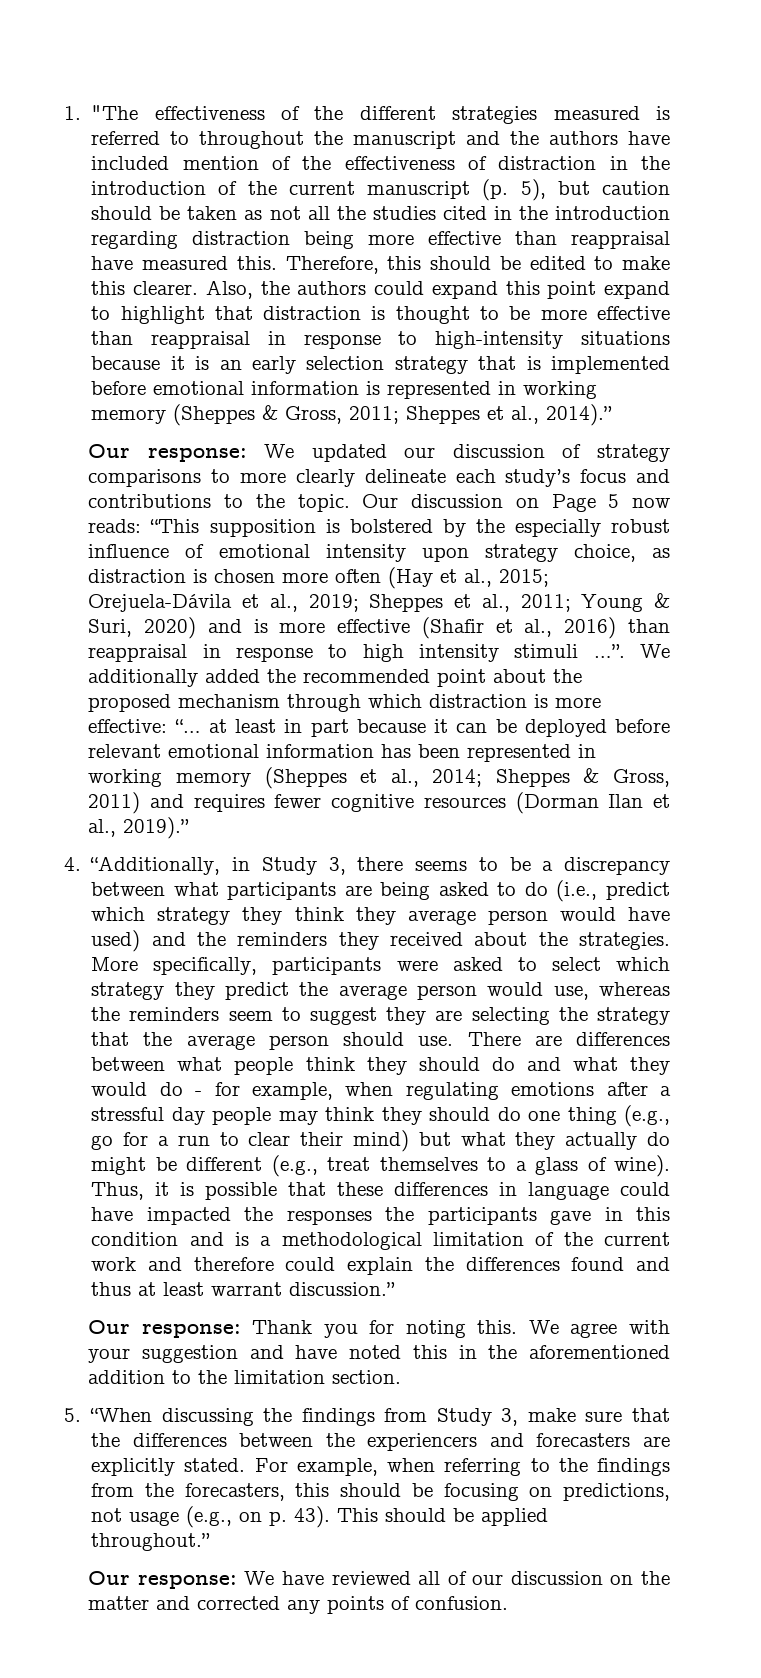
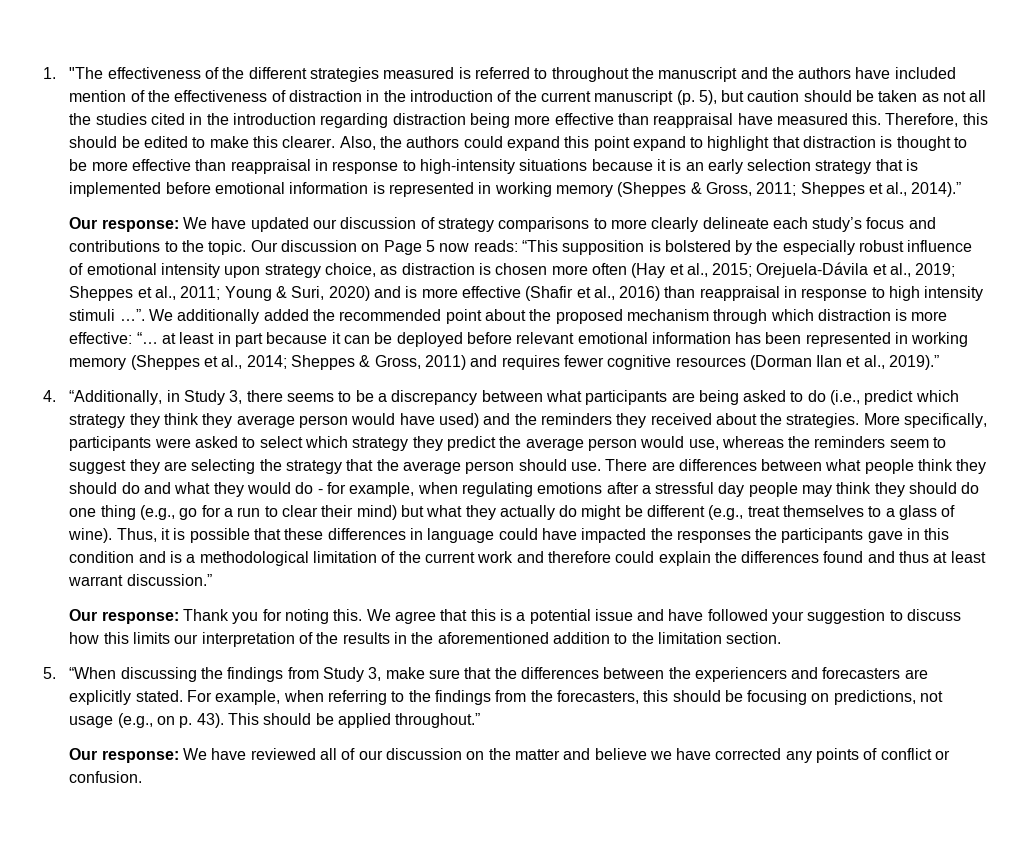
(295, 451) none -> [211,217,247,229] have
[629,1320,670,1334] [88,1345,447,1363] with your suggestion and have noted this -> [440,609,962,624] [69,632,390,647] that this is a potential issue and have followed your suggestion to discuss how this limits our interpretation of the results
(191, 1603) none -> [594,748,712,760] believe we have
(411, 1603) none -> [880,748,951,760] conflict or

